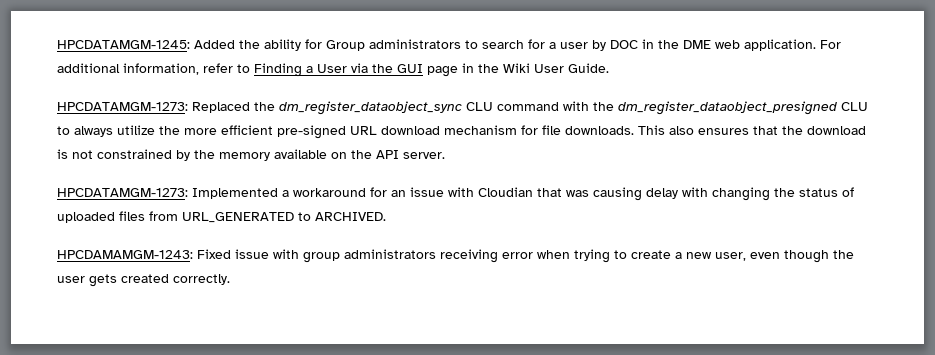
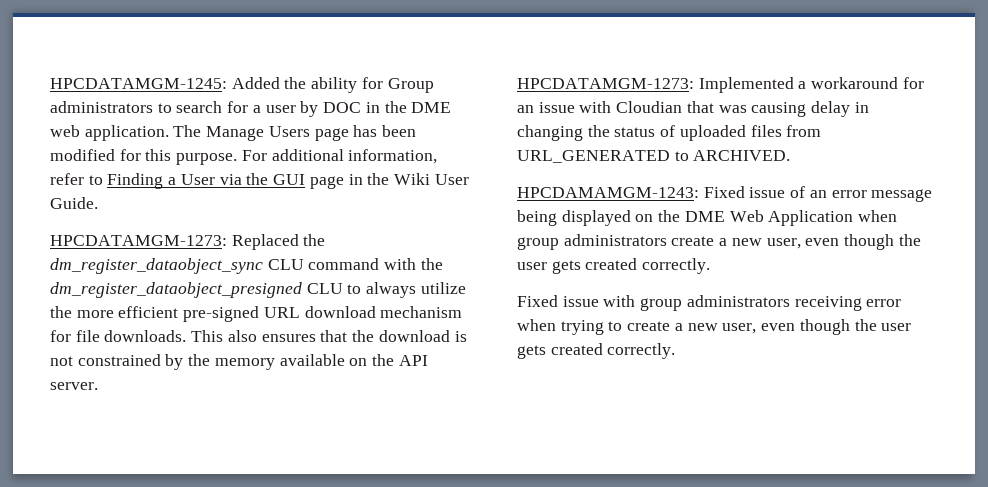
(816, 45) none -> [173,125,417,141] [50,149,238,165] The Manage Users page has been modified for this purpose.
[682,187,708,197] with -> [854,102,869,113] in
(269, 254) none -> [790,186,933,202] [517,210,898,226] [517,234,921,250] [517,258,711,274] [517,295,599,307] of an error message being displayed on the DME Web Application when group administrators create a new user, even though the user gets created correctly. // Fixed issue

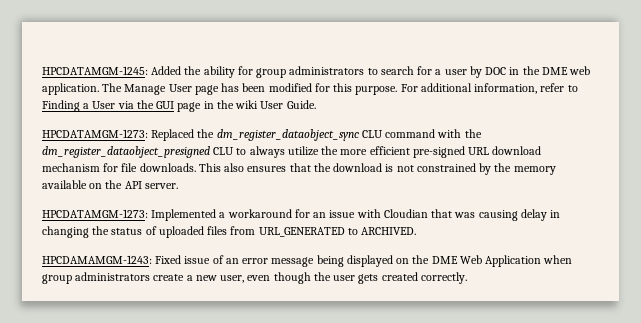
[387,78,434,93] Group -> [256,68,287,78] group
[268,126,310,137] Users -> [168,84,192,92] User
[393,173,430,185] Wiki -> [235,100,259,109] wiki
[517,295,902,311] [517,319,912,335] [517,343,676,359] // Fixed issue with group administrators receiving error when trying to create a new user, even though the user gets created correctly. -> (467, 278) none

